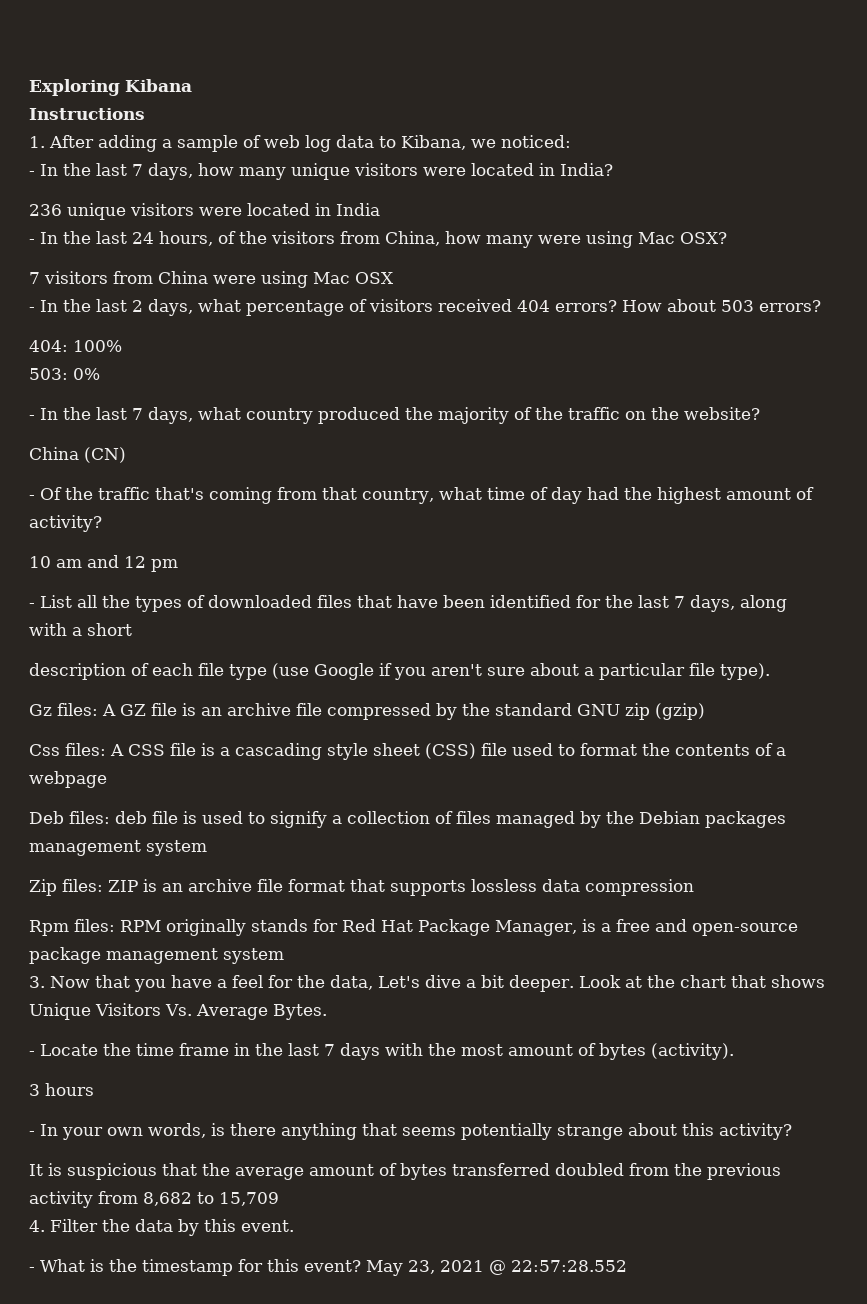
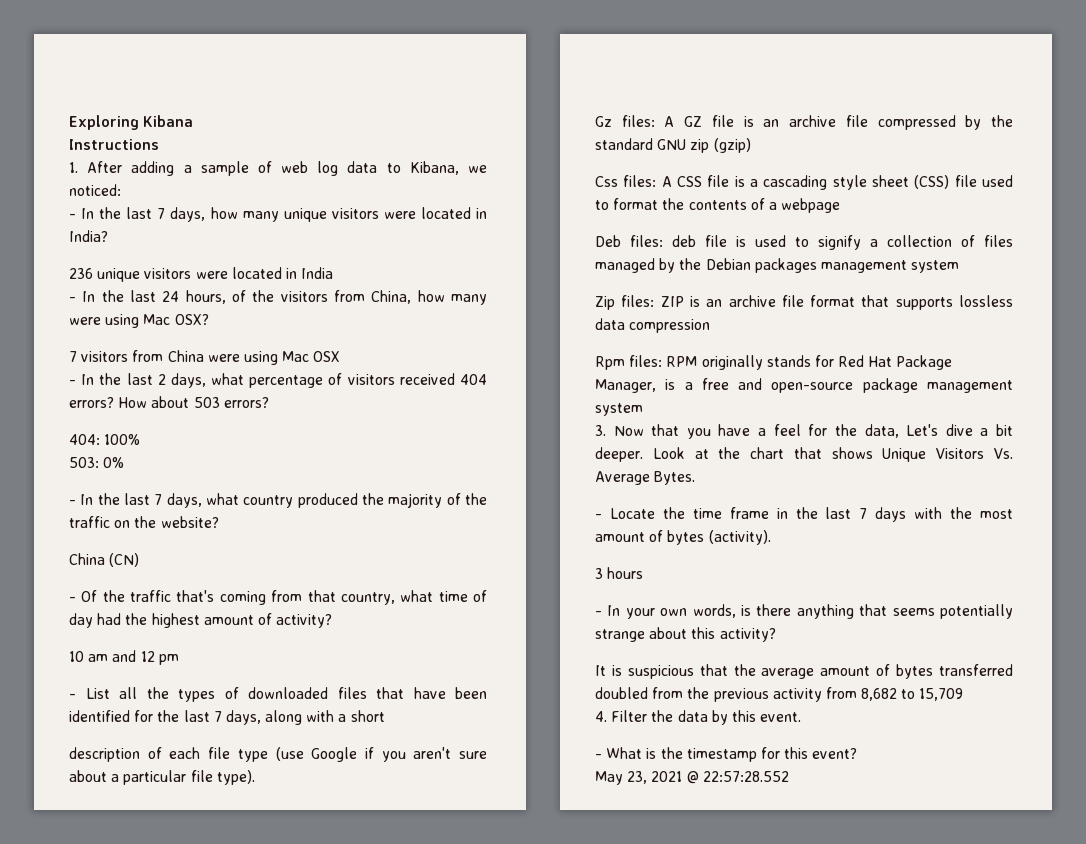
(361, 1266) none -> (858, 753) //

